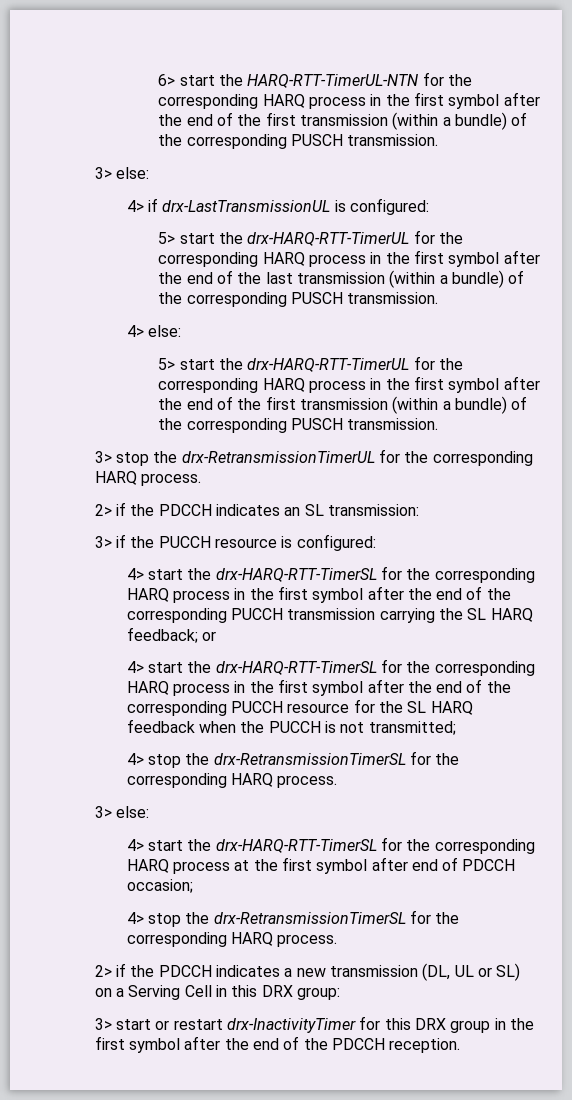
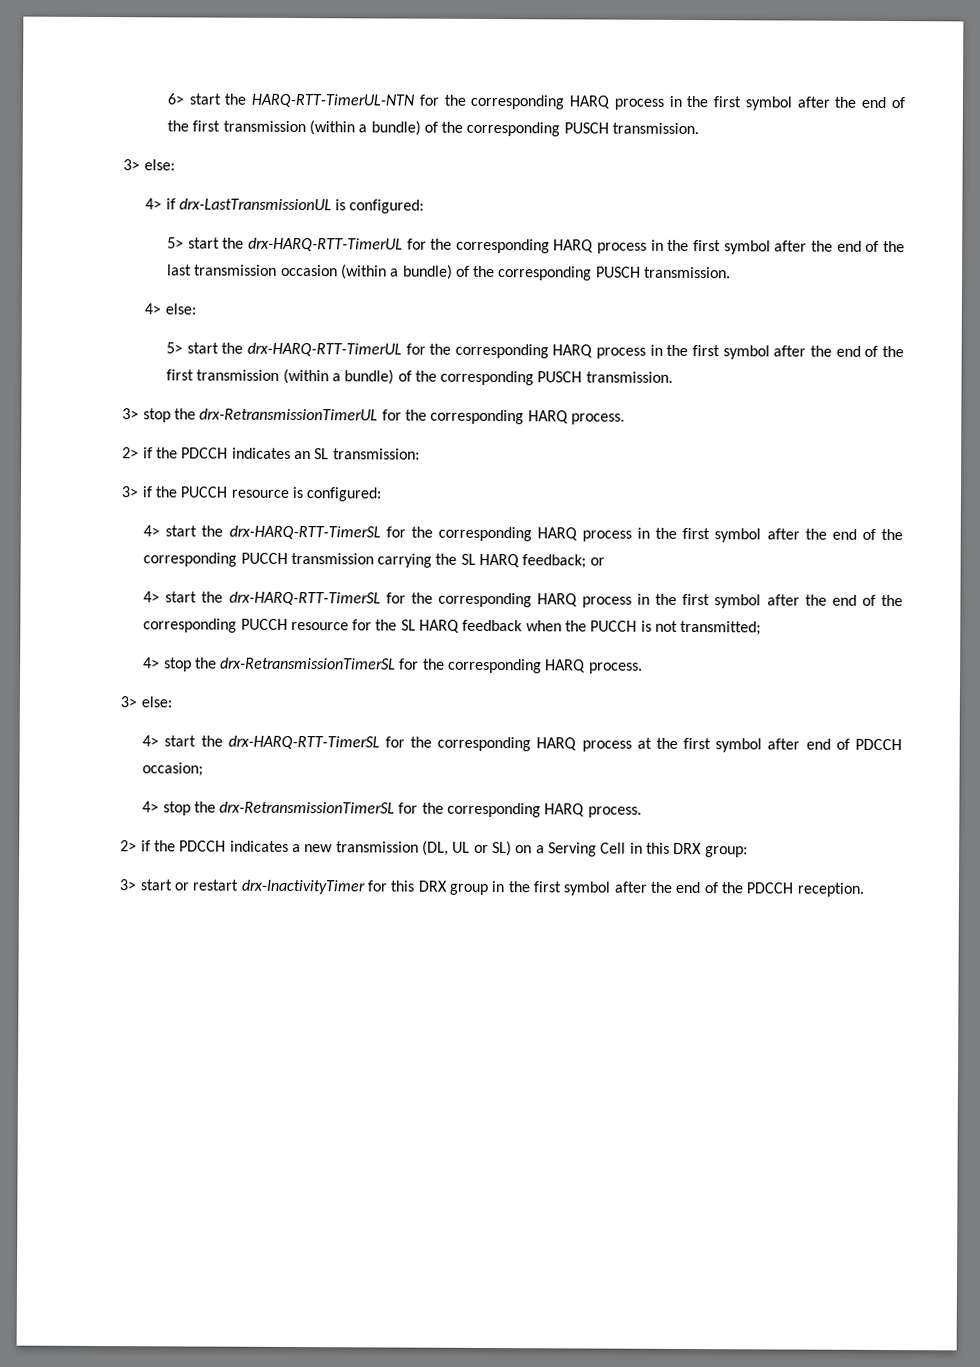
(386, 278) none -> [280,264,338,277] occasion

